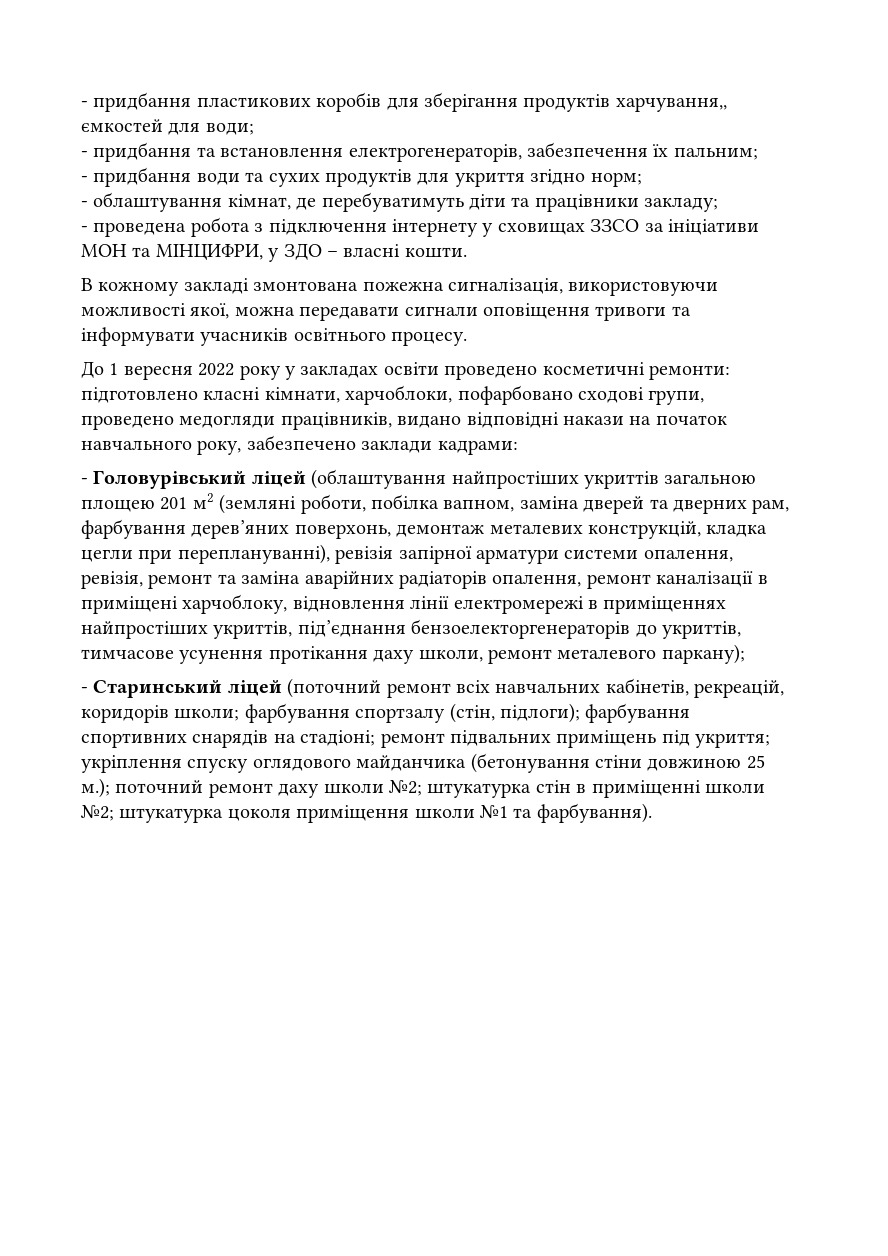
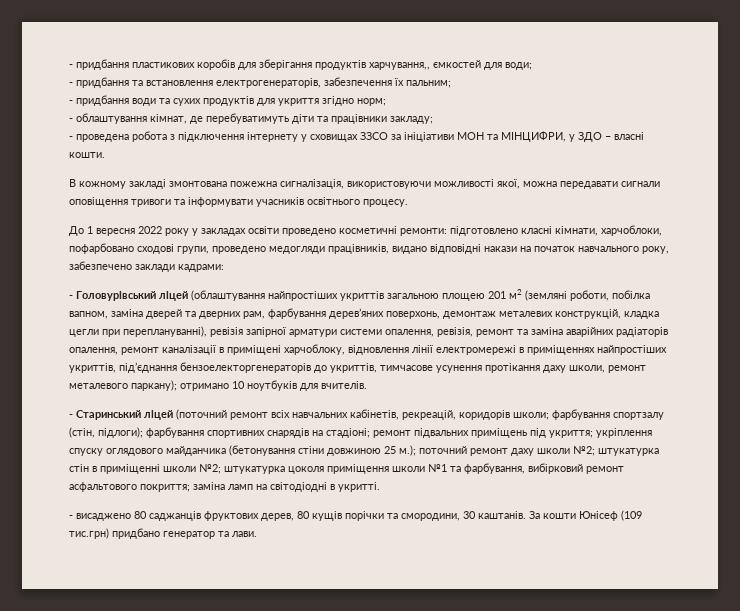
(745, 654) none -> [180,380,367,391] отримано 10 ноутбуків для вчителів.
[536,803,652,823] фарбування). -> [464,463,624,474] [69,482,380,492] [69,510,642,521] [69,528,257,539] фарбування, вибірковий ремонт асфальтового покриття; заміна ламп на світодіодні в укритті. // - висаджено 80 саджанців фруктових дерев, 80 кущів порічки та смородини, 30 каштанів. За кошти Юнісеф (109 тис.грн) придбано генератор та лави.

